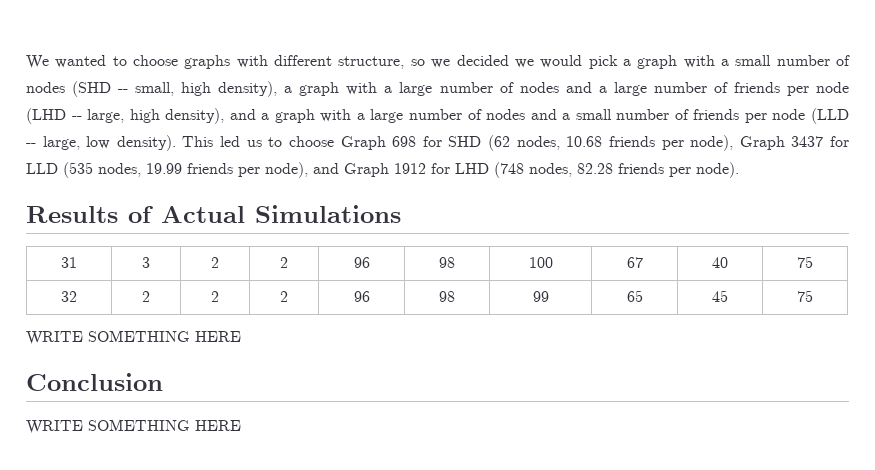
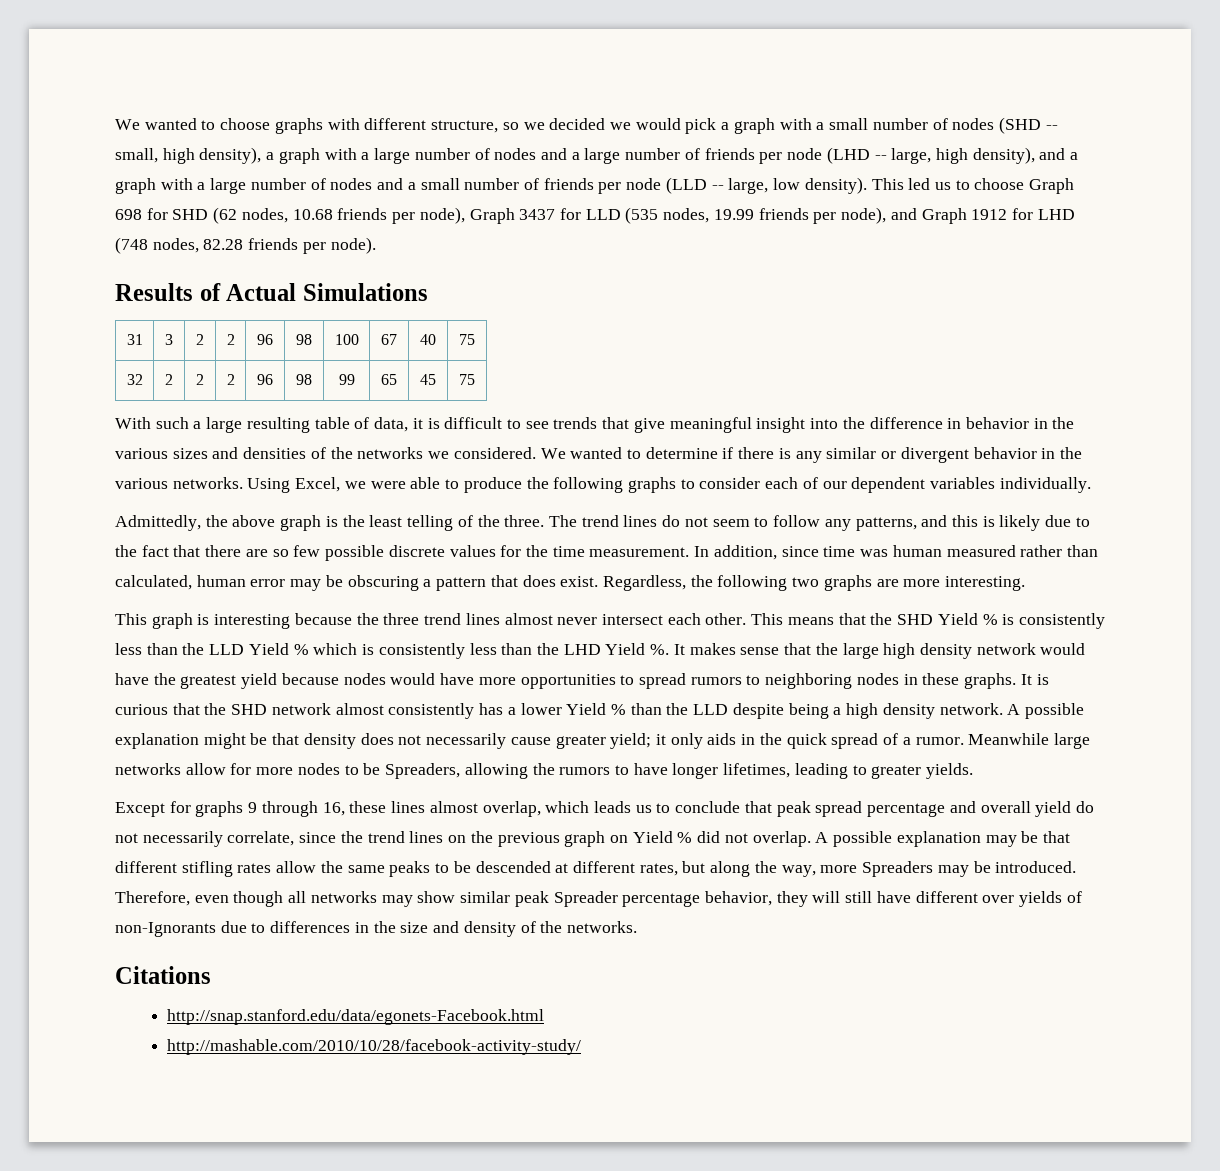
[26,330,241,345] [26,373,163,391] [26,419,241,434] WRITE SOMETHING HERE // Conclusion // WRITE SOMETHING HERE -> [115,417,1075,433] [115,447,1082,463] [115,477,1091,493] [115,515,1090,531] [115,545,1098,561] [115,575,1026,591] [115,613,1105,629] [115,643,1086,659] [115,673,1049,689] [115,703,1084,719] [115,733,1090,749] [115,763,974,779] [115,801,1094,817] [115,831,1070,847] [115,861,1077,877] [115,891,1082,907] [115,921,637,937] [115,966,211,984] [167,1009,545,1025] [167,1039,582,1055] With such a large resulting table of data, it is difficult to see trends that give meaningful insight into the difference in behavior in the various sizes and densities of the networks we considered. We wanted to determine if there is any similar or divergent behavior in the various networks. Using Excel, we were able to produce the following graphs to consider each of our dependent variables individually. // Admittedly, the above graph is the least telling of the three. The trend lines do not seem to follow any patterns, and this is likely due to the fact that there are so few possible discrete values for the time measurement. In addition, since time was human measured rather than calculated, human error may be obscuring a pattern that does exist. Regardless, the following two graphs are more interesting. // This graph is interesting because the three trend lines almost never intersect each other. This means that the SHD Yield % is consistently less than the LLD Yield % which is consistently less than the LHD Yield %. It makes sense that the large high density network would have the greatest yield because nodes would have more opportunities to spread rumors to neighboring nodes in these graphs. It is curious that the SHD network almost consistently has a lower Yield % than the LLD despite being a high density network. A possible explanation might be that density does not necessarily cause greater yield; it only aids in the quick spread of a rumor. Meanwhile large networks allow for more nodes to be Spreaders, allowing the rumors to have longer lifetimes, leading to greater yields. // Except for graphs 9 through 16, these lines almost overlap, which leads us to conclude that peak spread percentage and overall yield do not necessarily correlate, since the trend lines on the previous graph on Yield % did not overlap. A possible explanation may be that different stifling rates allow the same peaks to be descended at different rates, but along the way, more Spreaders may be introduced. Therefore, even though all networks may show similar peak Spreader percentage behavior, they will still have different over yields of non-Ignorants due to differences in the size and density of the networks. // Citations // http://snap.stanford.edu/data/egonets-Facebook.html // http://mashable.com/2010/10/28/facebook-activity-study/

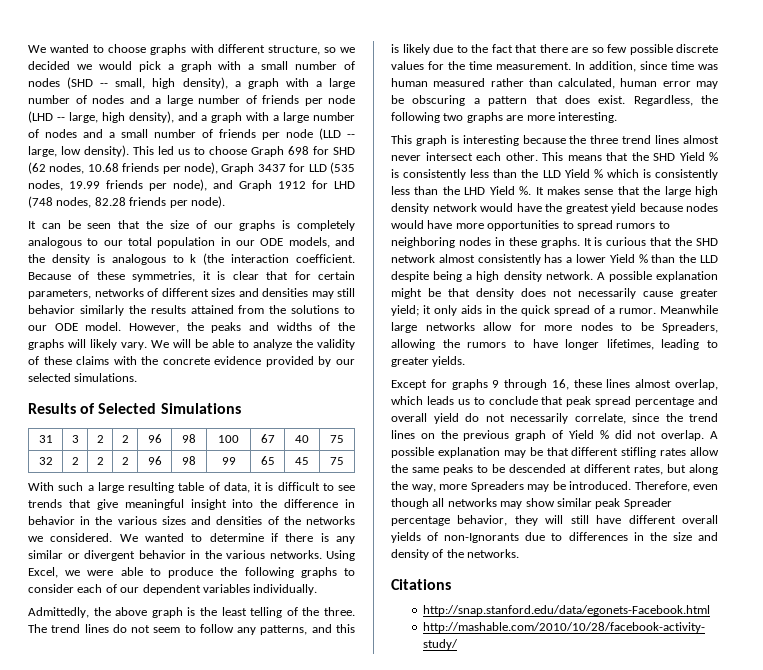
(376, 245) none -> [28,220,355,231] [28,237,355,248] [28,253,355,265] [28,271,356,282] [28,288,355,299] [28,305,355,316] [28,322,355,333] [28,339,355,350] [28,356,355,367] [28,373,138,382] // It can be seen that the size of our graphs is completely analogous to our total population in our ODE models, and the density is analogous to k (the interaction coefficient. Because of these symmetries, it is clear that for certain parameters, networks of different sizes and densities may still behavior similarly the results attained from the solutions to our ODE model. However, the peaks and widths of the graphs will likely vary. We will be able to analyze the validity of these claims with the concrete evidence provided by our selected simulations.
[226,283,297,301] Actual -> [98,403,157,414] Selected
[609,835,628,843] on -> [552,430,564,439] of
[982,895,1015,903] over -> [682,515,718,524] overall

